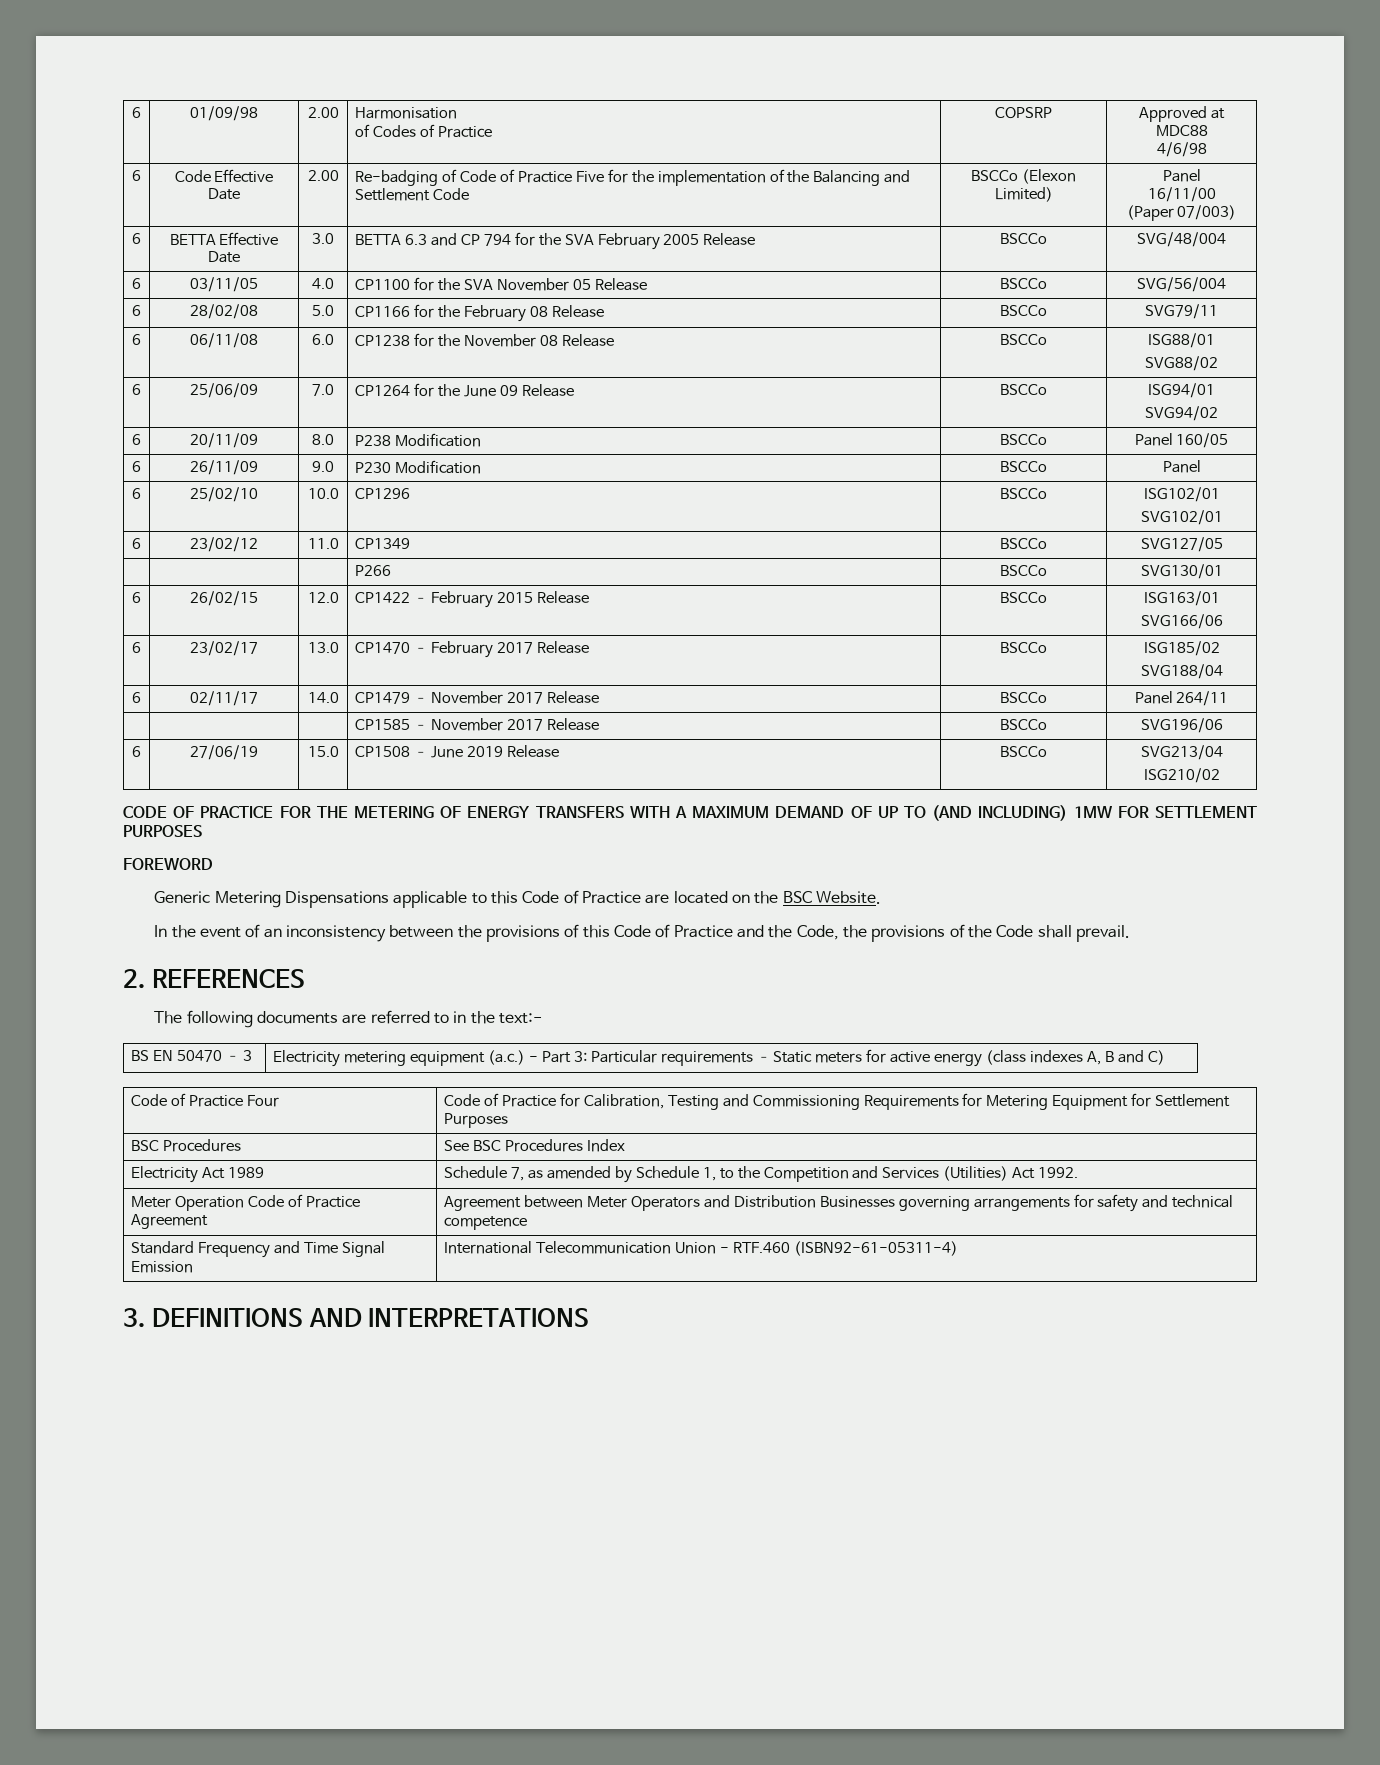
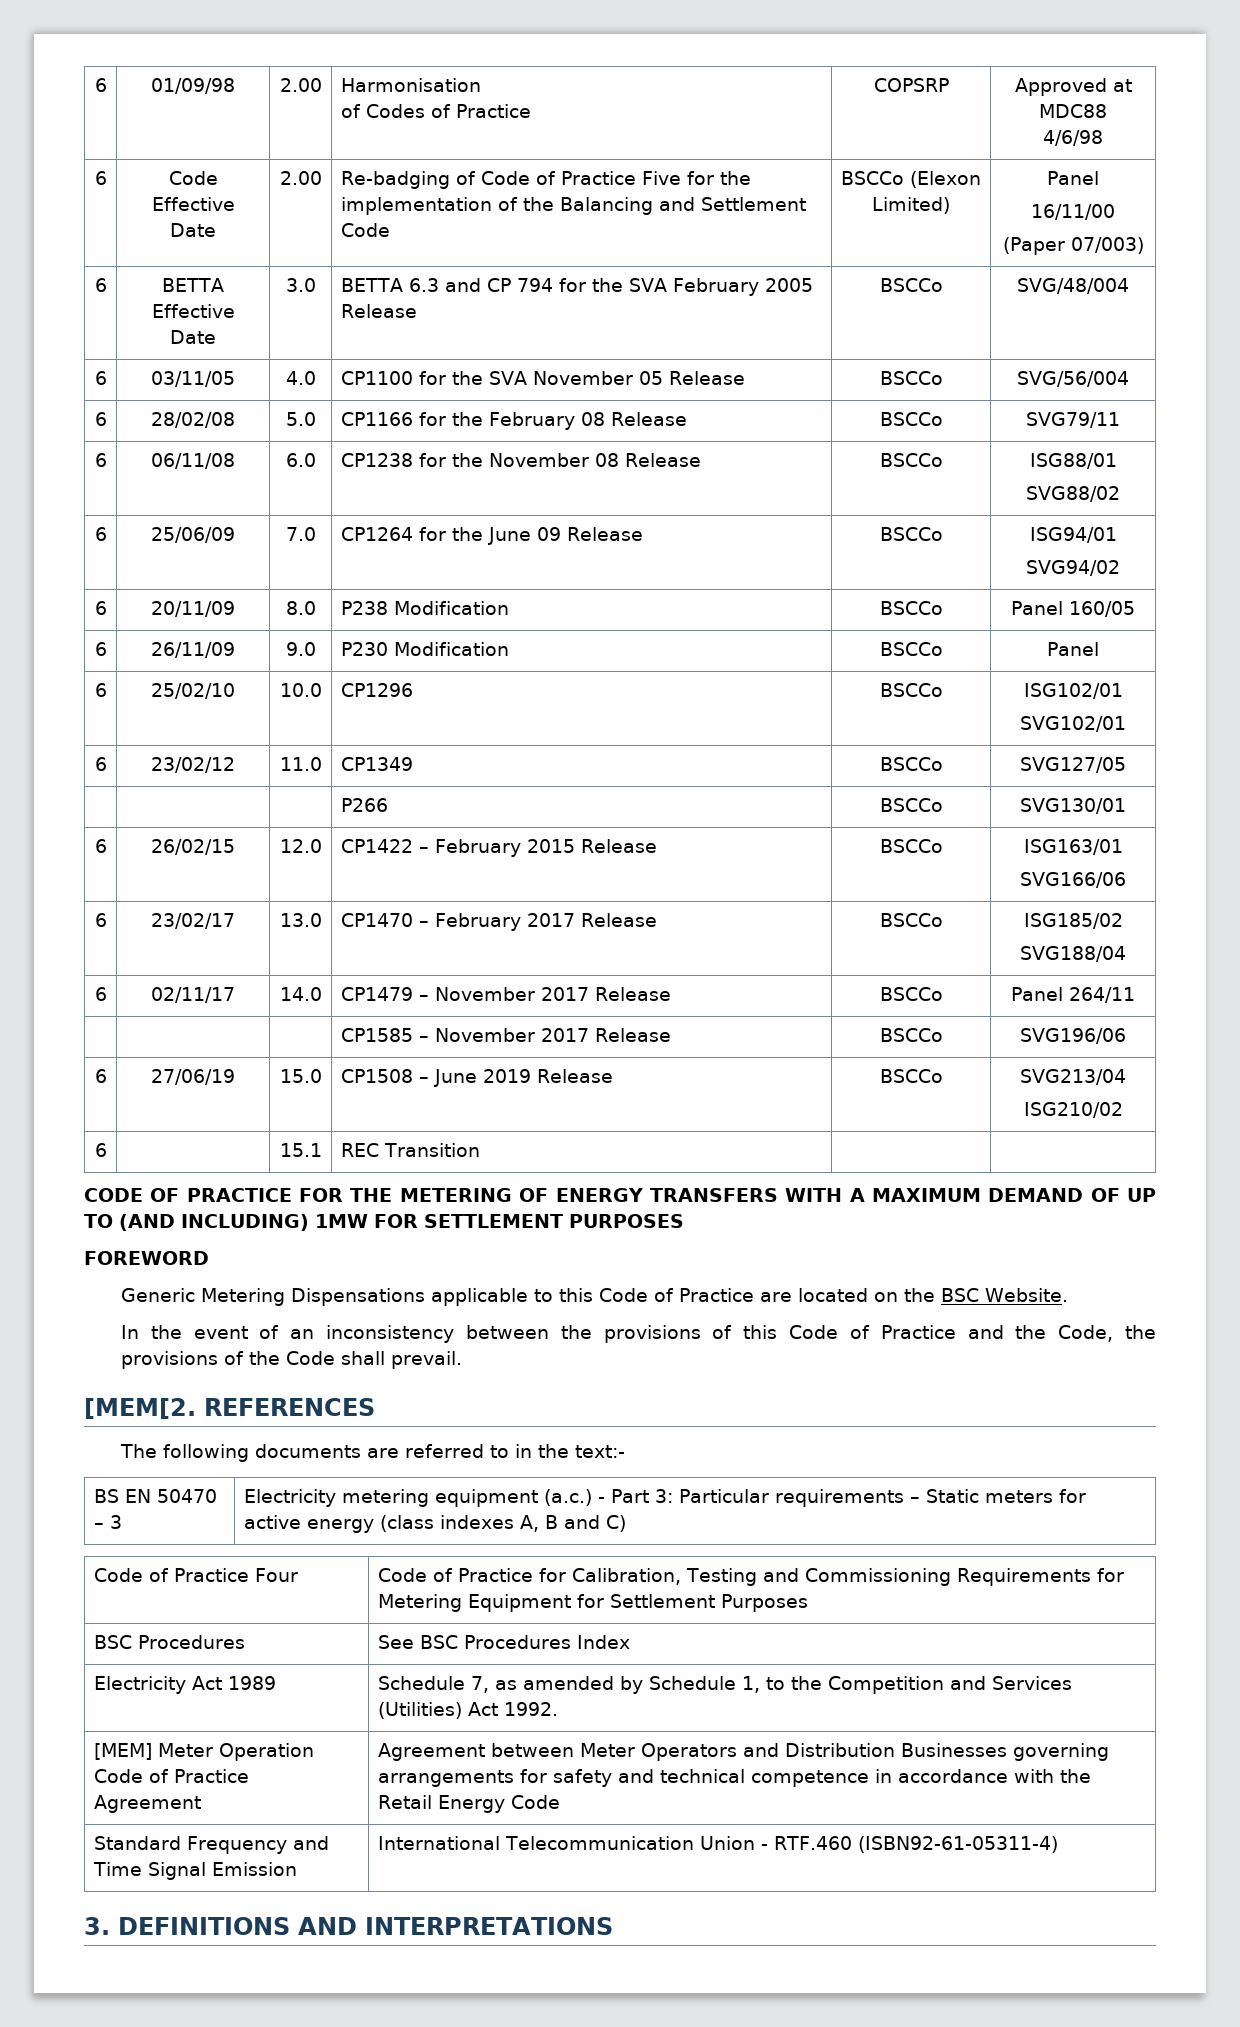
(1220, 775) none -> [94,1143,107,1157] [279,1143,322,1157] [340,1143,480,1157] // 6 | | 15.1 | REC Transition | |
[123,969,145,989] 2. -> [84,1398,196,1419] [MEM[2.
(1079, 1172) none -> [93,1743,152,1760] [MEM]
(528, 1223) none -> [874,1769,1091,1783] [377,1795,560,1813] in accordance with the Retail Energy Code

